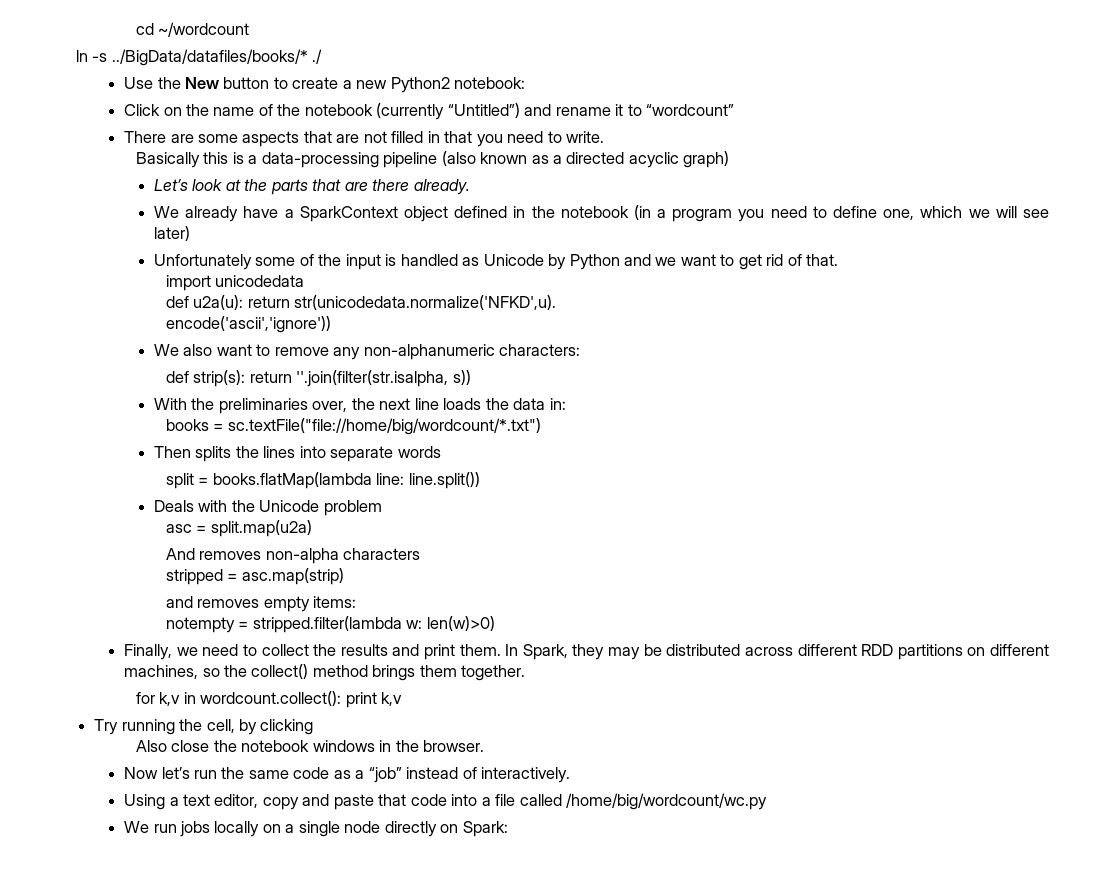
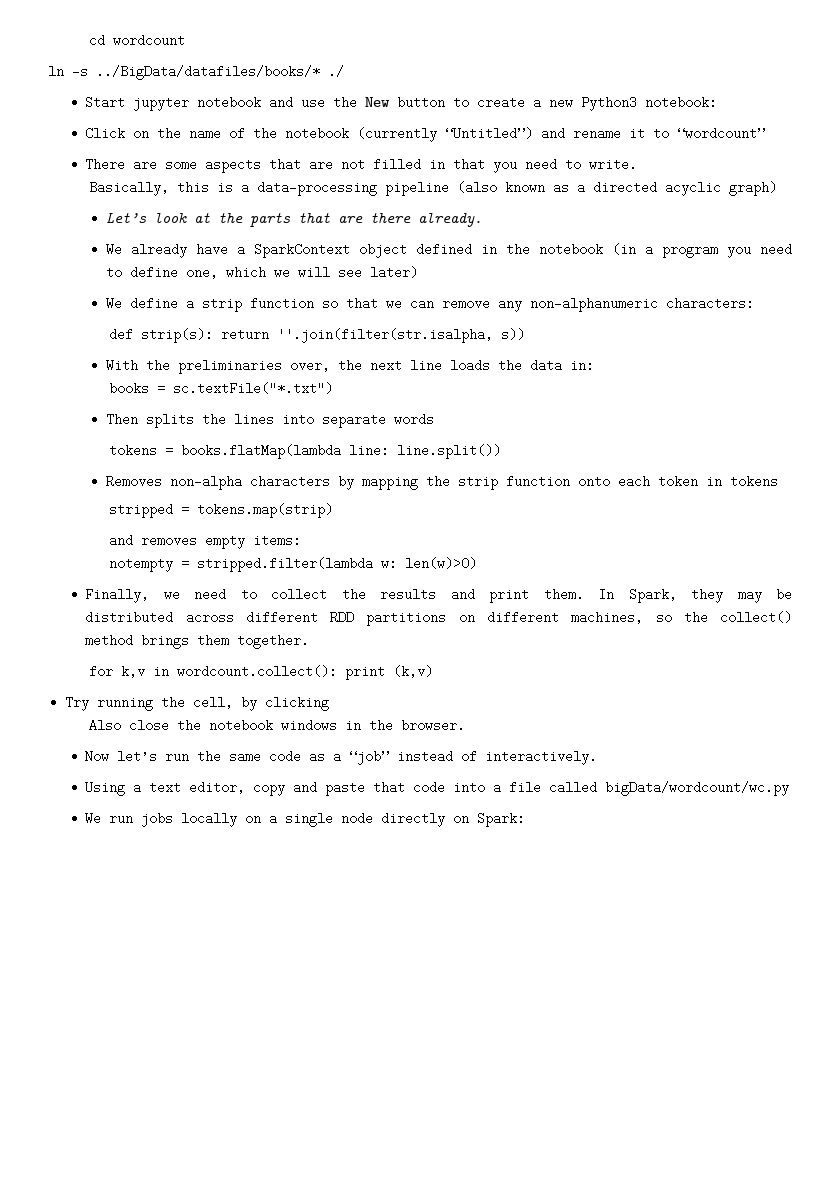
[158,22,250,37] ~/wordcount -> [112,34,185,47] wordcount
[124,77,154,89] Use -> [85,96,326,111] Start jupyter notebook and use
[390,77,450,93] Python2 -> [581,96,638,111] Python3
[135,152,200,168] Basically -> [88,181,169,196] Basically,
[154,254,839,270] [165,275,305,291] [165,295,557,310] [165,316,331,333] [154,344,271,356] Unfortunately some of the input is handled as Unicode by Python and we want to get rid of that. // import unicodedata // def u2a(u): return str(unicodedata.normalize('NFKD',u). // encode('ascii','ignore')) // We also want to -> [105,297,434,312] We define a strip function so that we can
[227,418,541,435] sc.textFile("file://home/big/wordcount/*.txt") -> [173,382,334,395] sc.textFile("*.txt")
[165,473,194,489] split -> [109,444,158,457] tokens
[154,500,382,516] [165,520,312,537] [165,548,421,564] Deals with the Unicode problem // asc = split.map(u2a) // And removes non-alpha characters -> [105,475,778,490] Removes non-alpha characters by mapping the strip function onto each token in tokens
[241,568,344,585] asc.map(strip) -> [197,503,334,518] tokens.map(strip)
[381,692,403,706] k,v -> [392,665,433,678] (k,v)
[566,793,768,810] /home/big/wordcount/wc.py -> [605,781,790,796] bigData/wordcount/wc.py

